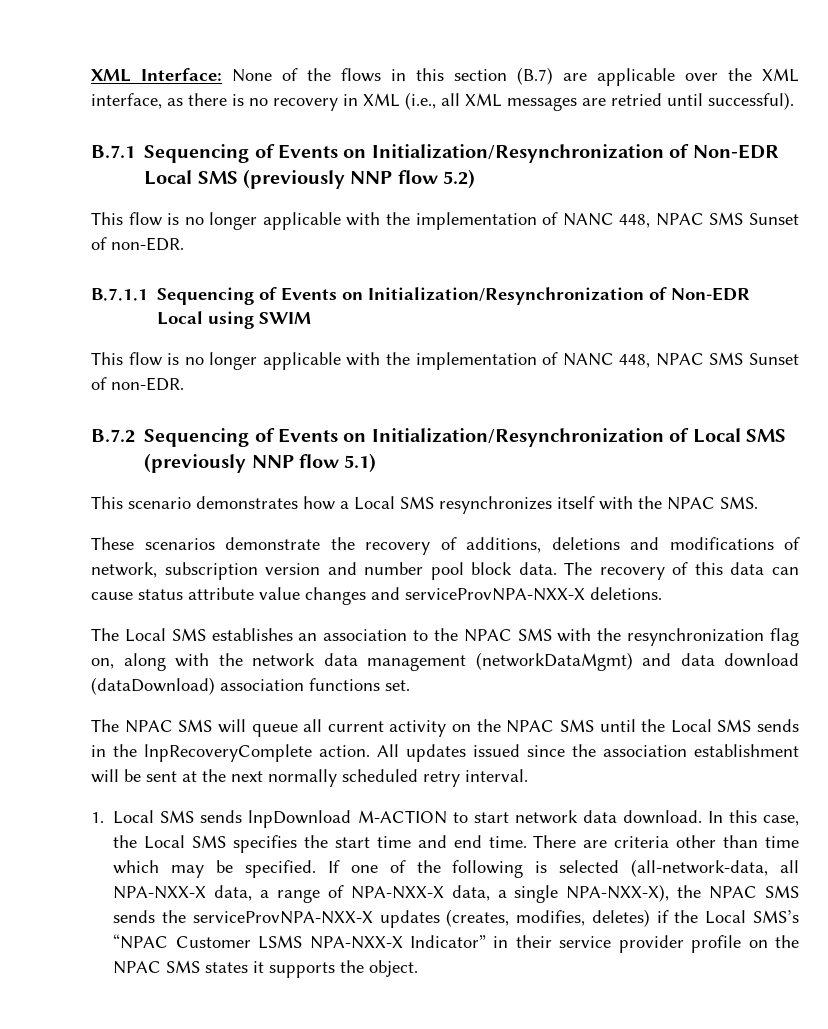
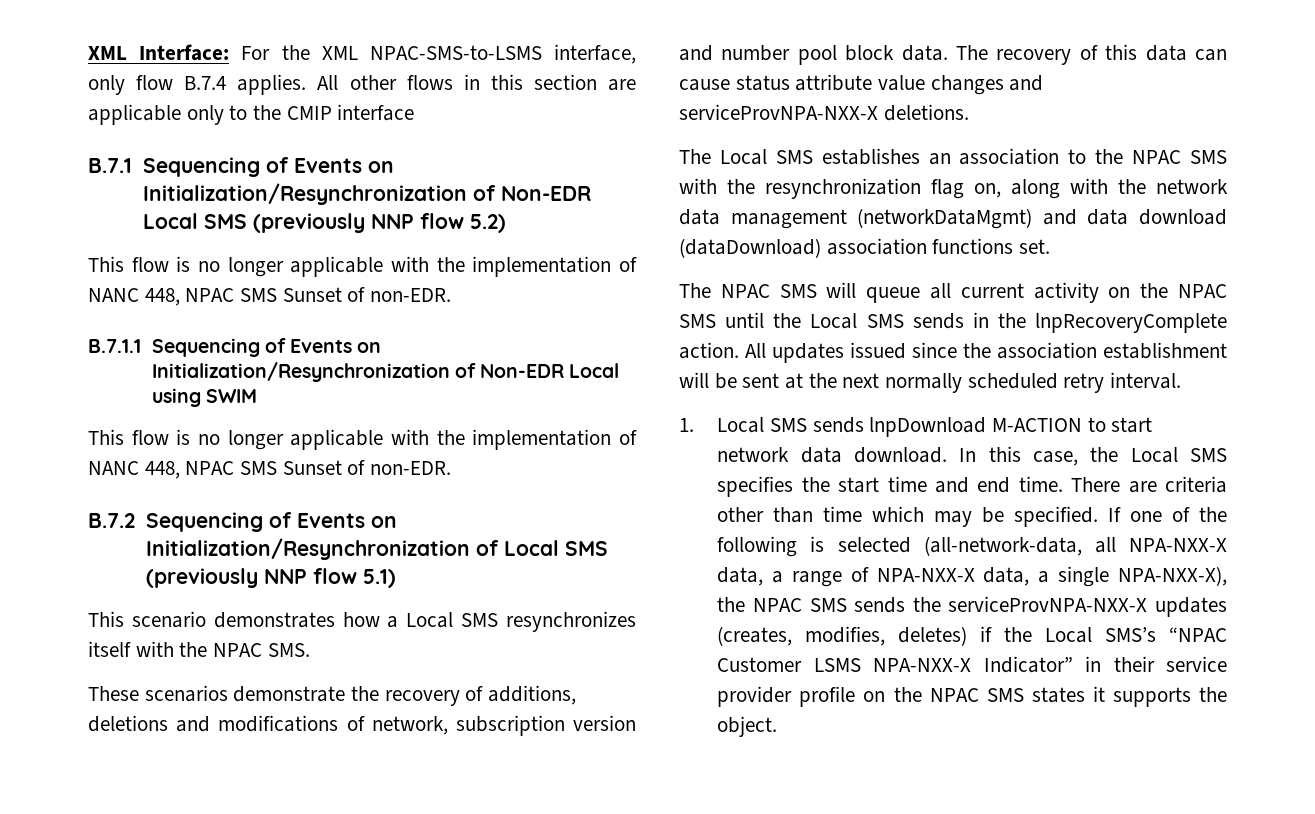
[232,68,331,82] None of the -> [241,44,636,64] [88,74,397,95] For the XML NPAC-SMS-to-LSMS interface, only flow B.7.4 applies. All other
[517,67,553,85] (B.7) -> (597, 82) none
[685,68,799,82] [91,92,794,111] over the XML interface, as there is no recovery in XML (i.e., all XML messages are retried until successful). -> [186,104,415,125] only to the CMIP interface

